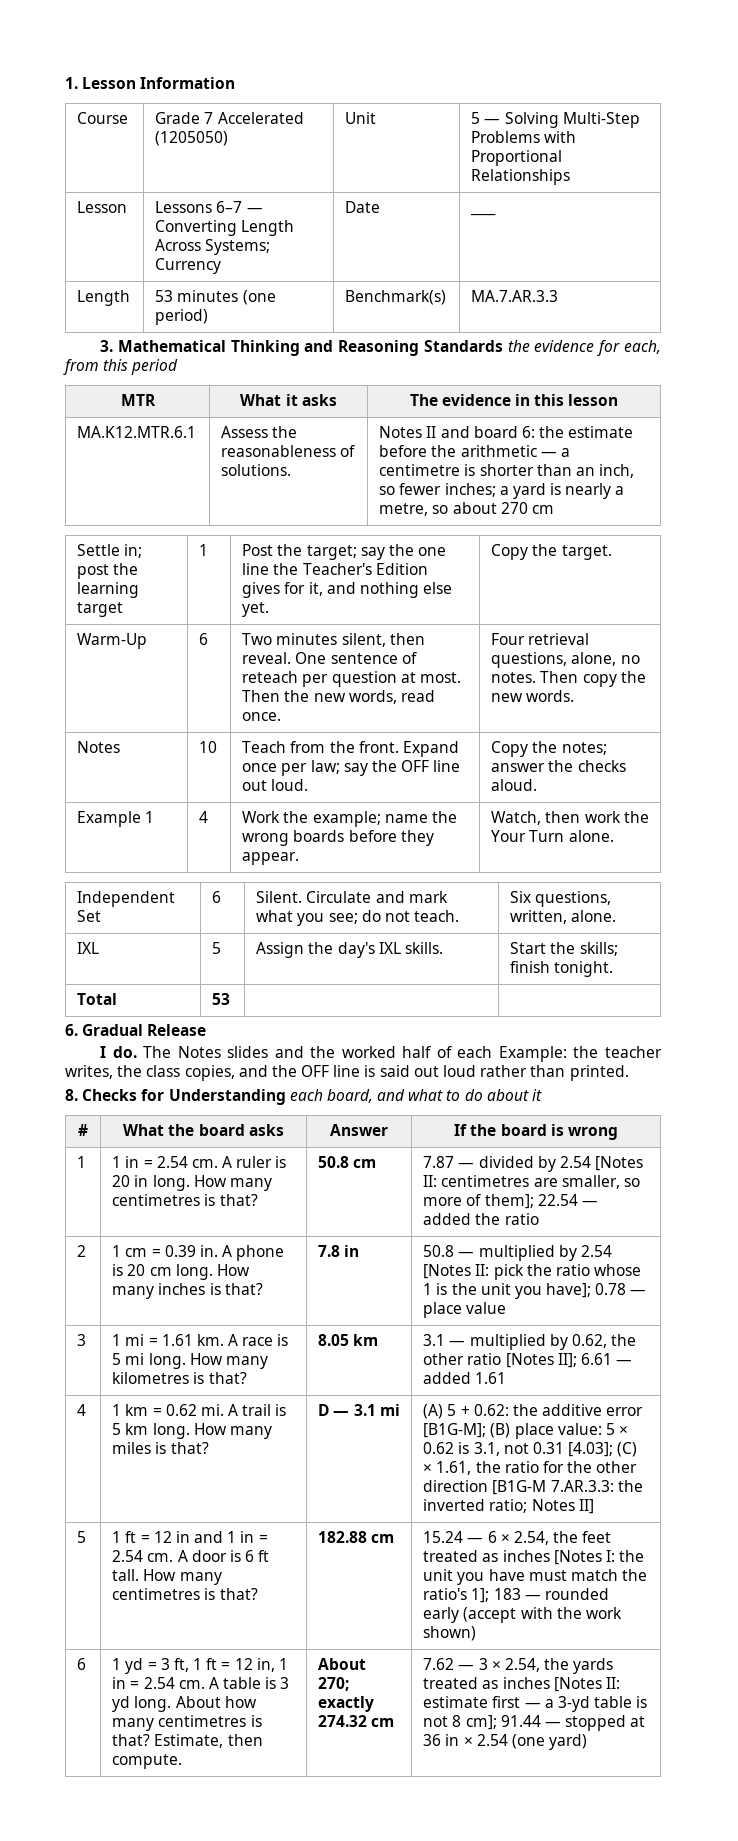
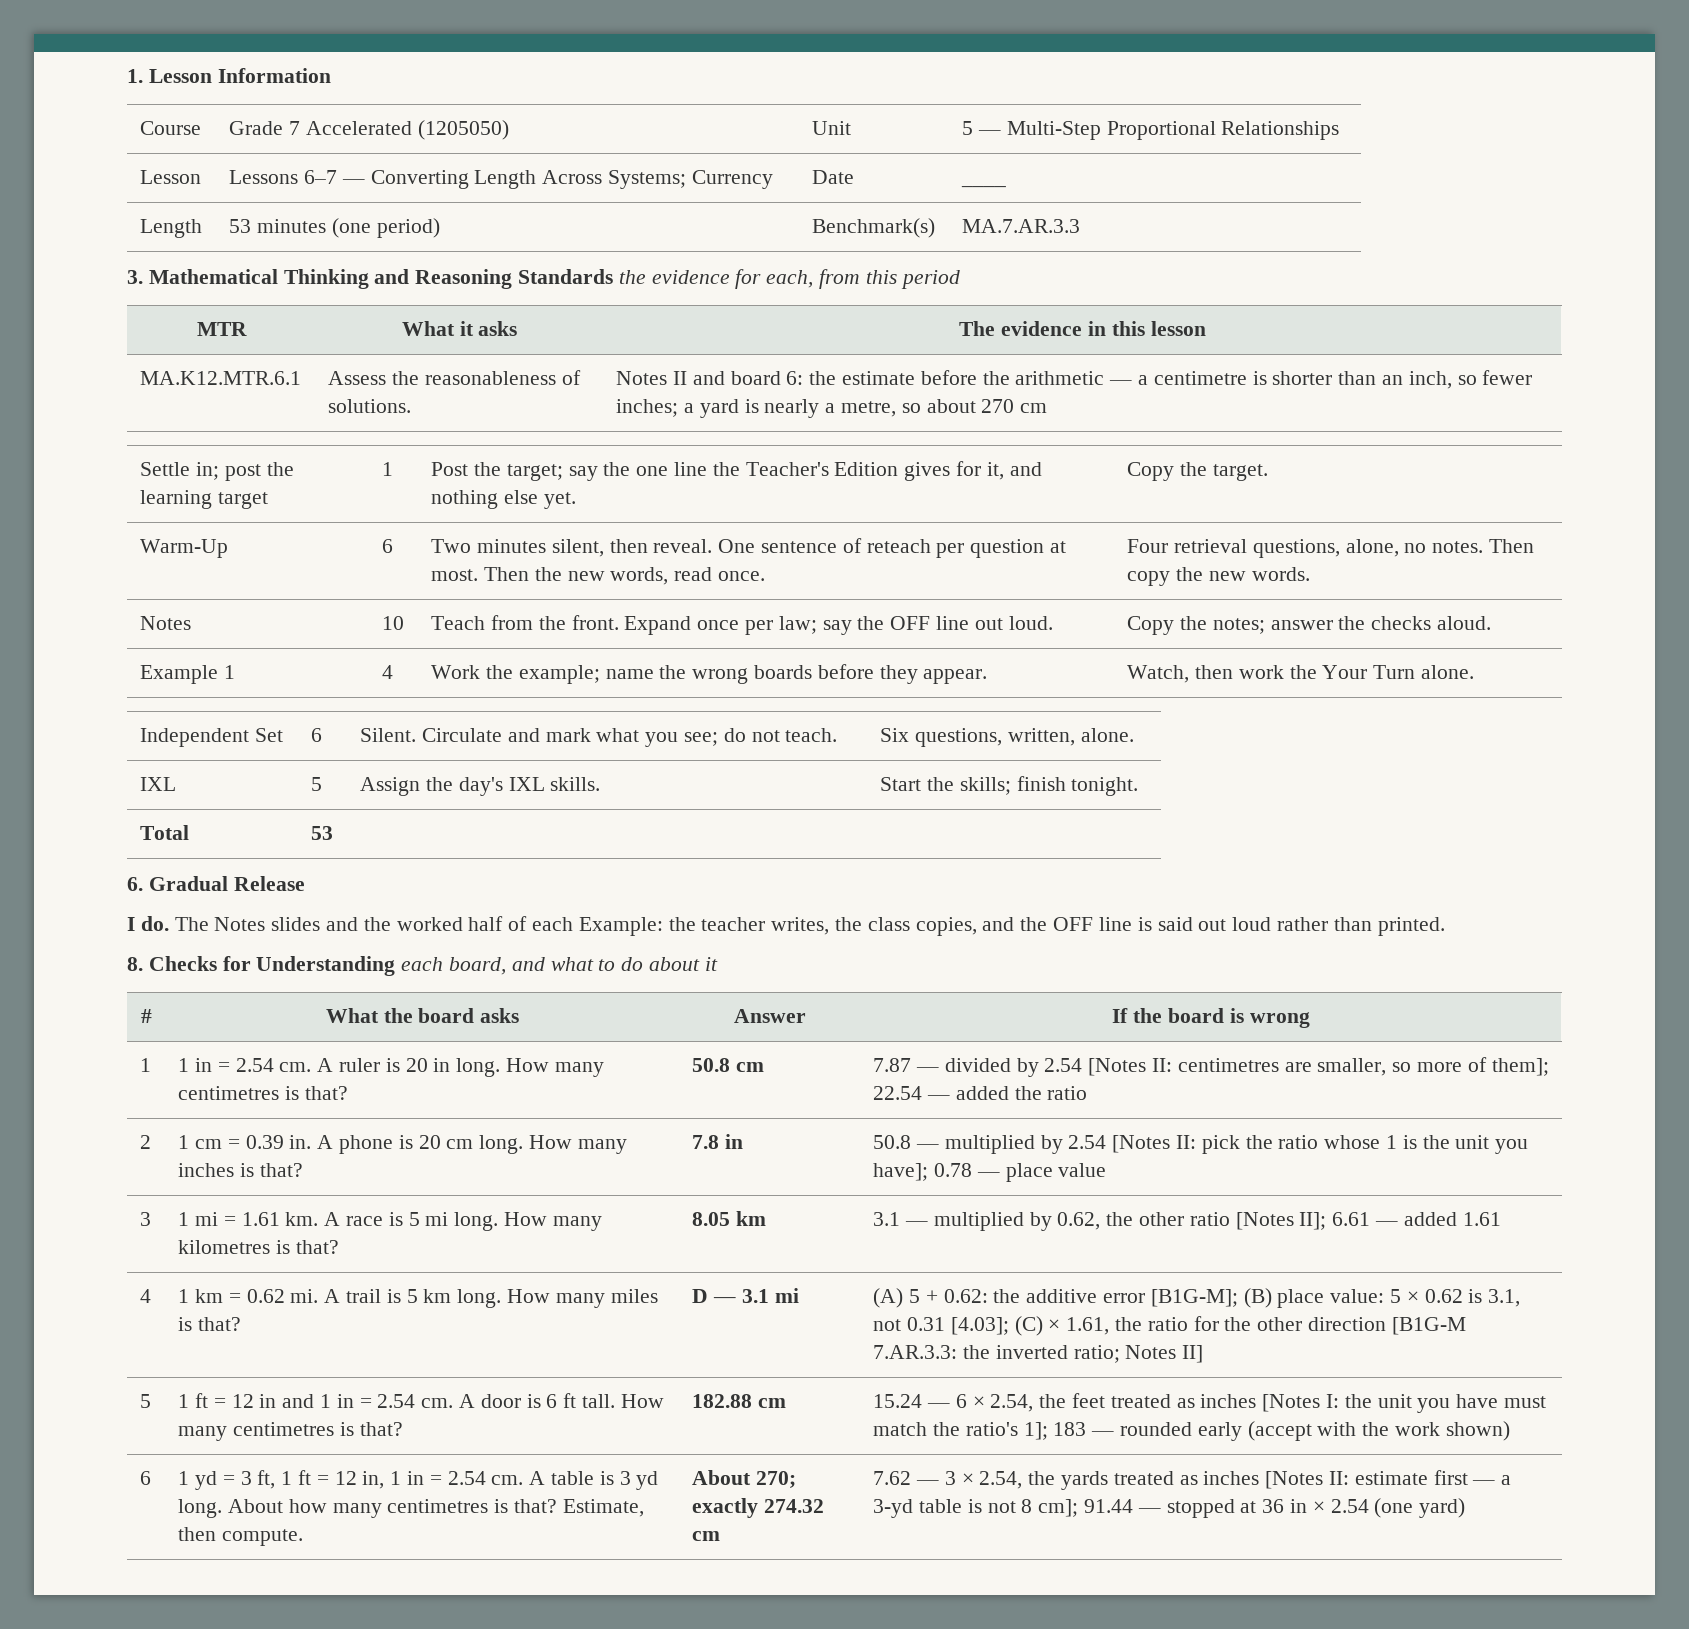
[504,112,640,128] [471,131,577,143] Solving Multi-Step Problems with -> [1006,121,1101,140] Multi-Step

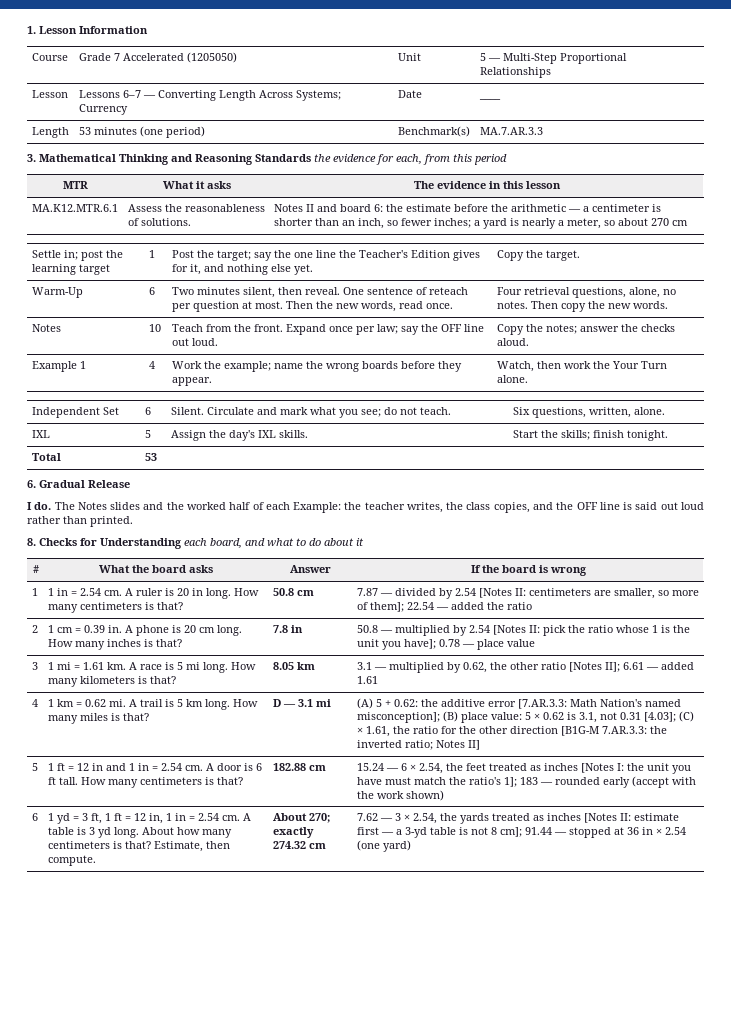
[1153,371,1247,385] centimetre -> [591,204,650,212] centimeter
[840,401,896,417] metre, -> [566,218,601,229] meter,
[178,1086,280,1100] centimetres -> [79,602,142,610] centimeters
[1177,1058,1279,1072] centimetres -> [528,588,591,596] centimeters
[178,1240,271,1254] kilometres -> [79,676,135,684] kilometers
[1150,1289,1238,1307] [B1G-M]; -> [517,699,681,709] [356,712,440,723] [7.AR.3.3: Math Nation's named misconception];
[232,1422,334,1436] centimetres -> [139,777,202,785] centimeters
[387,1499,489,1513] centimetres -> [47,841,110,849] centimeters

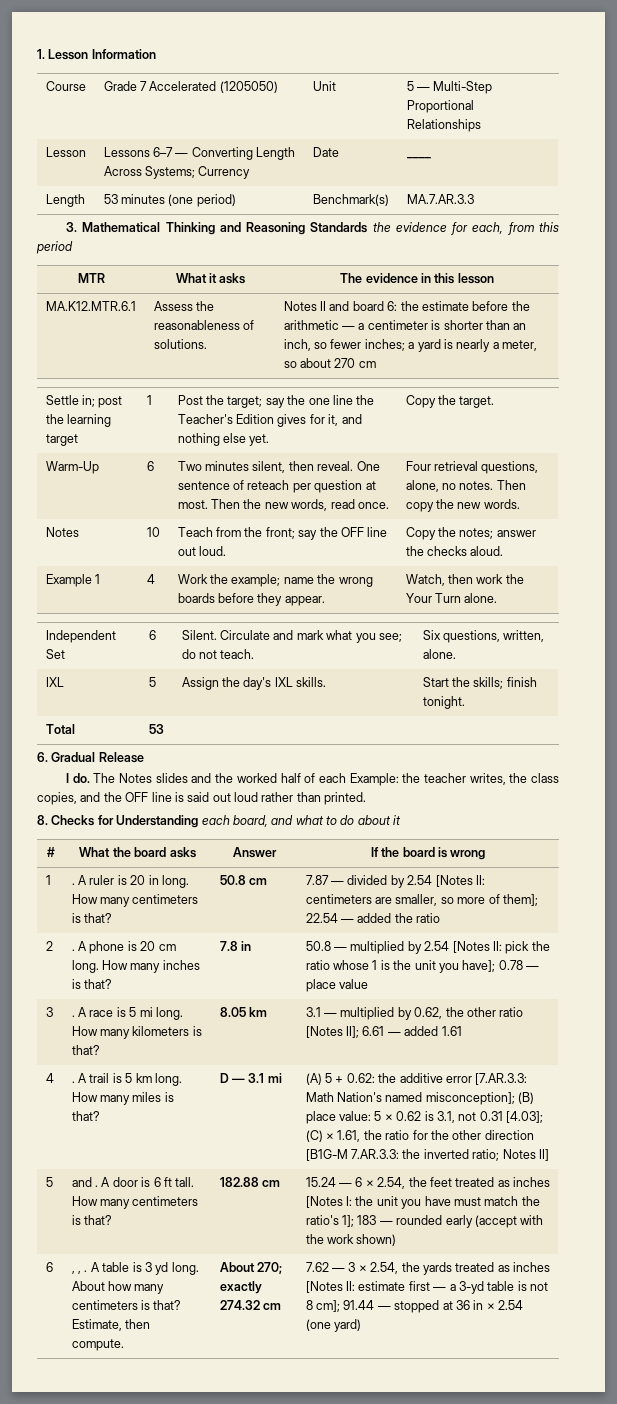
[253,324,398,335] front. Expand once per law; -> [265,527,295,539] front;
[47,588,122,596] 1 in = 2.54 cm. -> [71,883,75,885] .
[47,625,122,633] 1 cm = 0.39 in. -> [71,949,75,951] .
[47,662,126,670] 1 mi = 1.61 km. -> [71,1015,75,1017] .
[47,699,126,707] 1 km = 0.62 mi. -> [71,1081,75,1083] .
[47,763,203,771] 1 ft = 12 in and 1 in = 2.54 cm. -> [71,1177,99,1187] and .
[47,813,240,824] 1 yd = 3 ft, 1 ft = 12 in, 1 in = 2.54 cm. -> [71,1270,88,1274] , , .

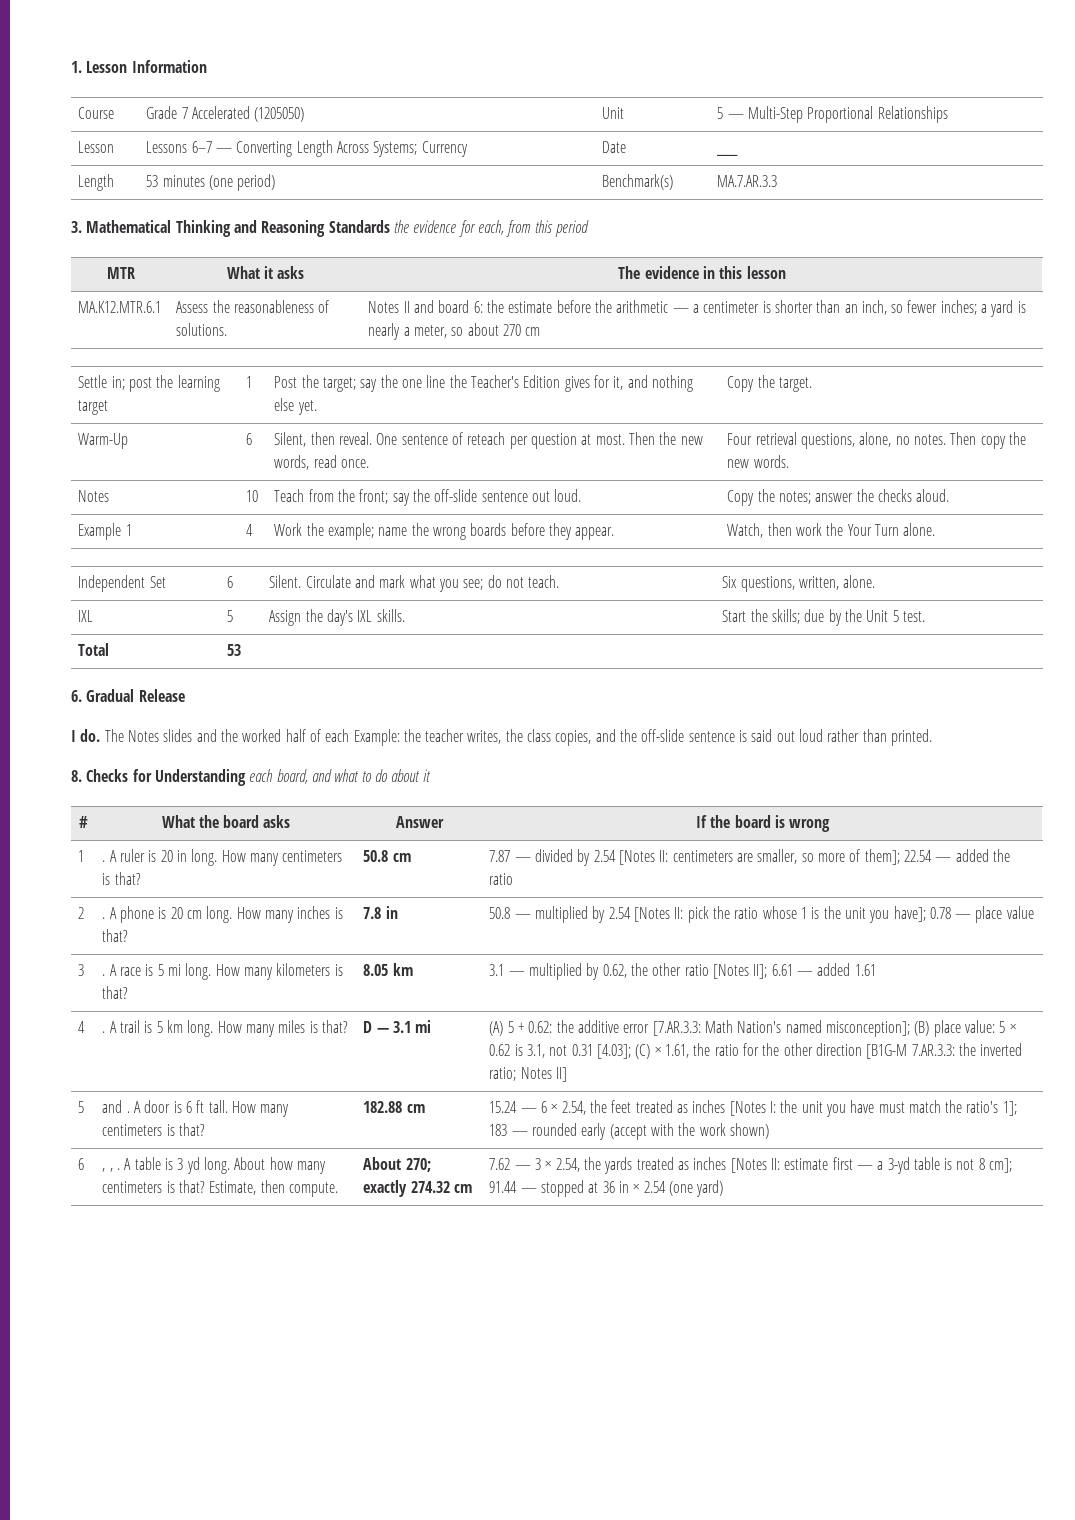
[177,461,286,473] Two minutes silent, -> [274,432,307,447] Silent,
[340,527,388,537] OFF line -> [434,489,528,502] off-slide sentence
[506,677,537,687] [422,696,465,709] finish tonight. -> [804,609,925,626] due by the Unit 5 test.
[125,792,172,802] OFF line -> [641,729,735,742] off-slide sentence

